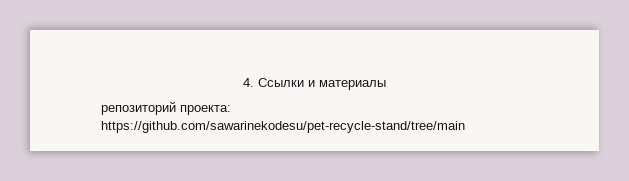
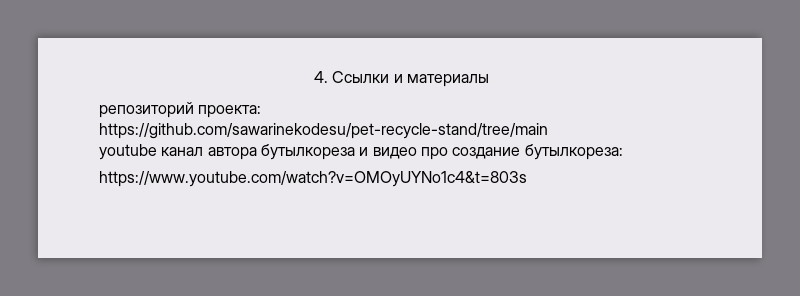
(465, 127) none -> [99,144,623,160] [99,171,527,187] // youtube канал автора бутылкореза и видео про создание бутылкореза: // https://www.youtube.com/watch?v=OMOyUYNo1c4&t=803s

